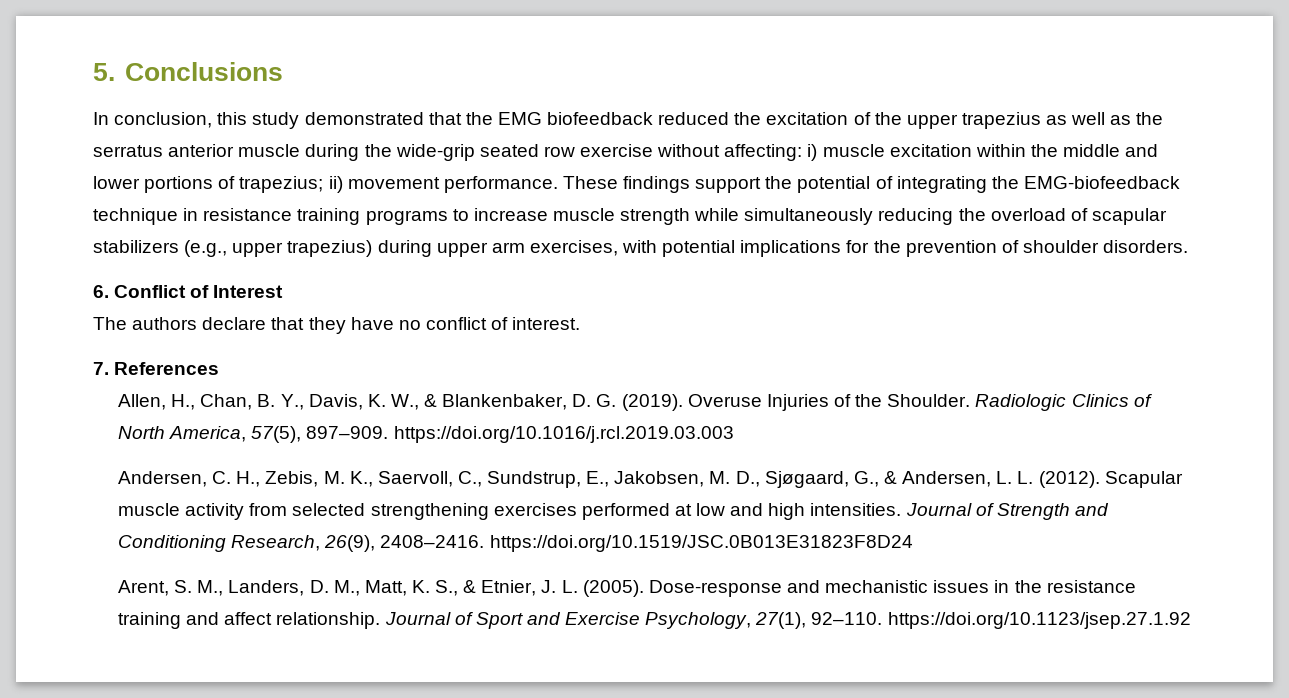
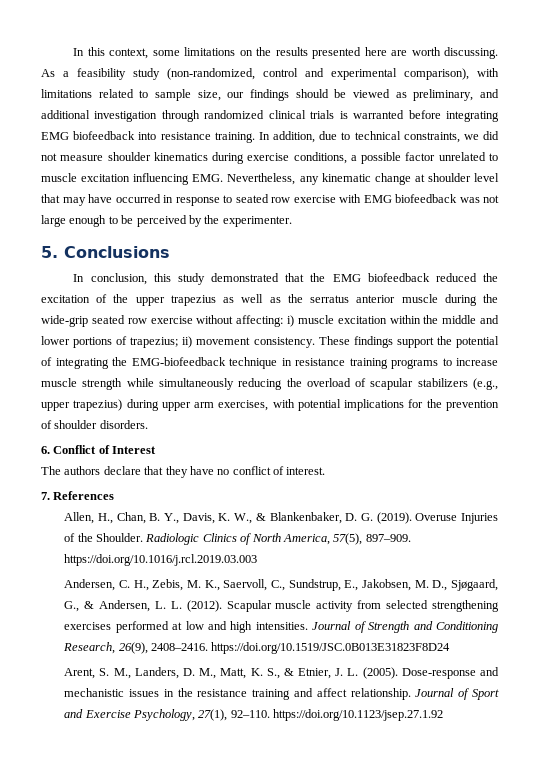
(93, 72) none -> [73,47,499,59] [41,68,499,80] [41,89,500,101] [41,110,500,122] [41,131,500,143] [41,152,498,164] [41,173,500,185] [41,194,499,206] [41,215,292,227] In this context, some limitations on the results presented here are worth discussing. As a feasibility study (non-randomized, control and experimental comparison), with limitations related to sample size, our findings should be viewed as preliminary, and additional investigation through randomized clinical trials is warranted before integrating EMG biofeedback into resistance training. In addition, due to technical constraints, we did not measure shoulder kinematics during exercise conditions, a possible factor unrelated to muscle excitation influencing EMG. Nevertheless, any kinematic change at shoulder level that may have occurred in response to seated row exercise with EMG biofeedback was not large enough to be perceived by the experimenter. //
[443,176,558,193] performance. -> [253,337,315,348] consistency.

